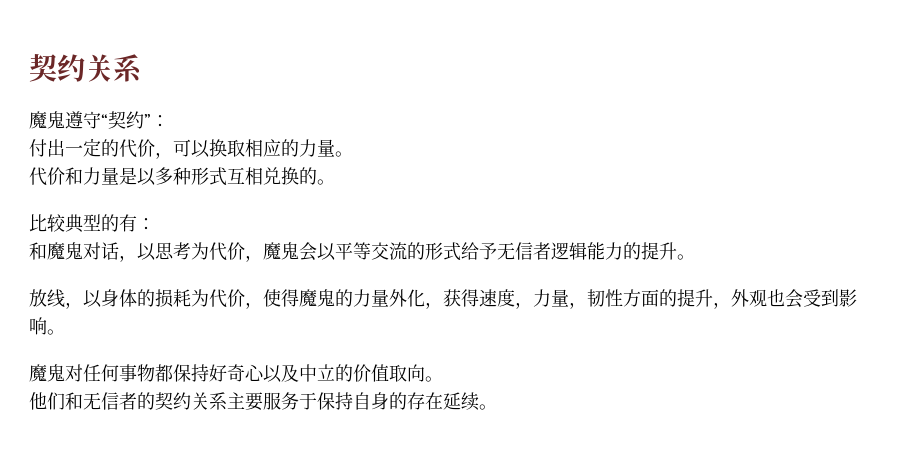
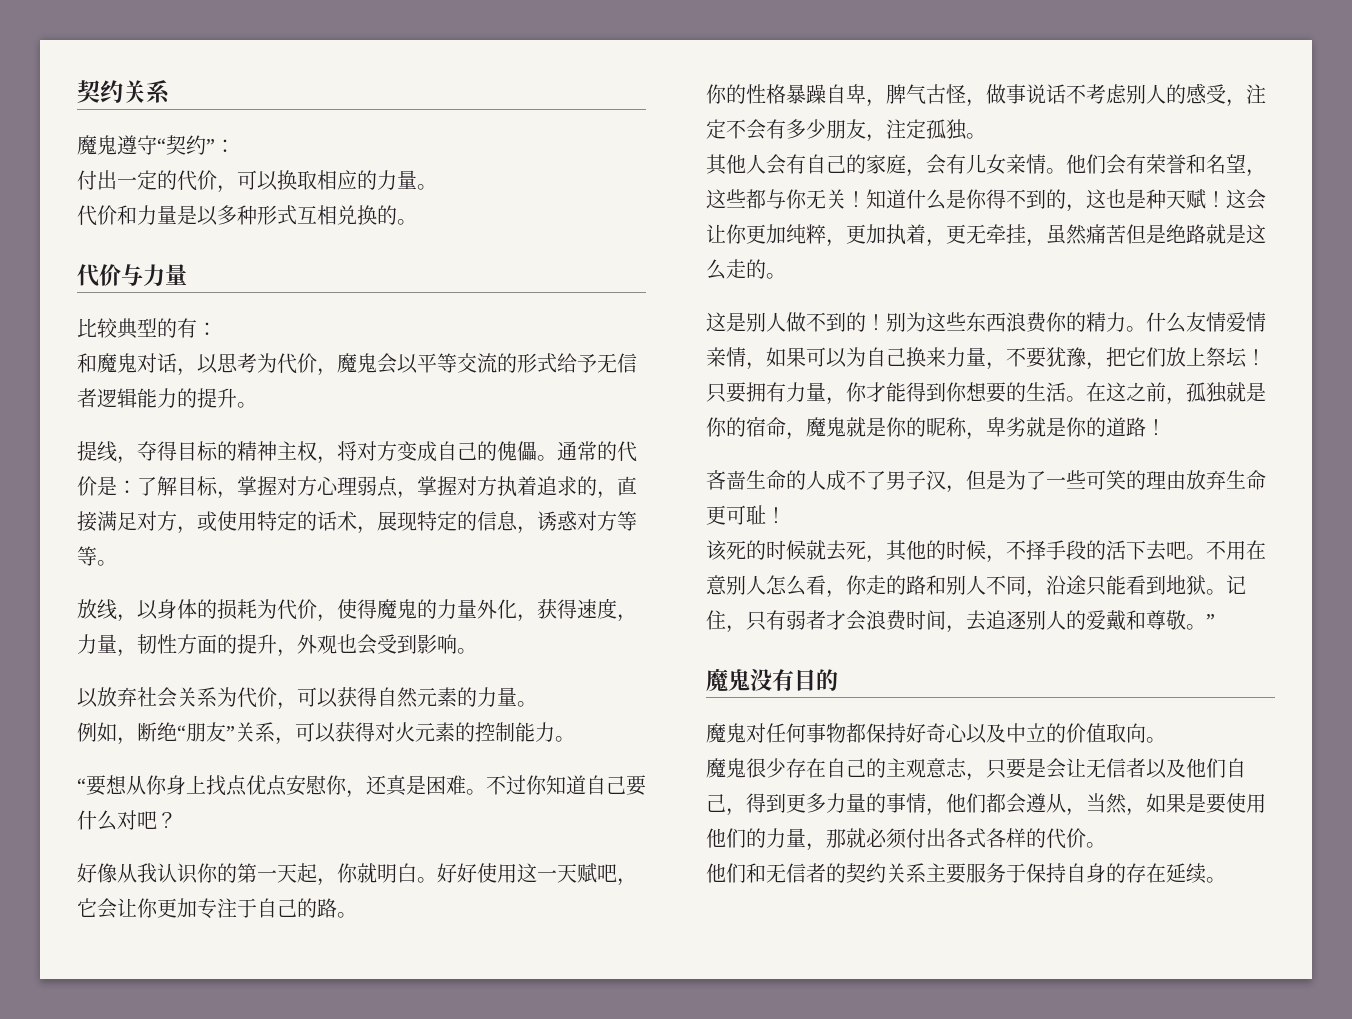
(335, 182) none -> [77,264,187,287] // 代价与力量
(695, 257) none -> [77,441,637,464] [77,476,637,499] [77,511,637,534] [77,546,117,566] // 提线，夺得目标的精神主权，将对方变成自己的傀儡。通常的代价是：了解目标，掌握对方心理弱点，掌握对方执着追求的，直接满足对方，或使用特定的话术，展现特定的信息，诱惑对方等等。
(65, 332) none -> [77,687,537,710] [77,722,575,745] [77,775,646,798] [77,810,177,831] [77,863,637,886] [77,898,357,919] [706,83,1266,107] [706,119,986,142] [706,154,1266,177] [706,189,1266,212] [706,224,1266,247] [706,259,786,280] [706,312,1266,333] [706,347,1266,370] [706,382,1266,405] [706,416,1166,440] [706,470,1266,493] [706,505,786,525] [706,540,1266,563] [706,575,1246,598] [706,610,1215,633] [706,669,838,692] // 以放弃社会关系为代价，可以获得自然元素的力量。 // 例如，断绝“朋友”关系，可以获得对火元素的控制能力。 // “要想从你身上找点优点安慰你，还真是困难。不过你知道自己要什么对吧？ // 好像从我认识你的第一天起，你就明白。好好使用这一天赋吧，它会让你更加专注于自己的路。 // 你的性格暴躁自卑，脾气古怪，做事说话不考虑别人的感受，注定不会有多少朋友，注定孤独。 // 其他人会有自己的家庭，会有儿女亲情。他们会有荣誉和名望，这些都与你无关！知道什么是你得不到的，这也是种天赋！这会让你更加纯粹，更加执着，更无牵挂，虽然痛苦但是绝路就是这么走的。 // 这是别人做不到的！别为这些东西浪费你的精力。什么友情爱情亲情，如果可以为自己换来力量，不要犹豫，把它们放上祭坛！只要拥有力量，你才能得到你想要的生活。在这之前，孤独就是你的宿命，魔鬼就是你的昵称，卑劣就是你的道路！ // 吝啬生命的人成不了男子汉，但是为了一些可笑的理由放弃生命更可耻！ // 该死的时候就去死，其他的时候，不择手段的活下去吧。不用在意别人怎么看，你走的路和别人不同，沿途只能看到地狱。记住，只有弱者才会浪费时间，去追逐别人的爱戴和尊敬。” // 魔鬼没有目的
(443, 379) none -> [706,758,1246,781] [706,793,1266,816] [706,828,1106,851] // 魔鬼很少存在自己的主观意志，只要是会让无信者以及他们自己，得到更多力量的事情，他们都会遵从，当然，如果是要使用他们的力量，那就必须付出各式各样的代价。

